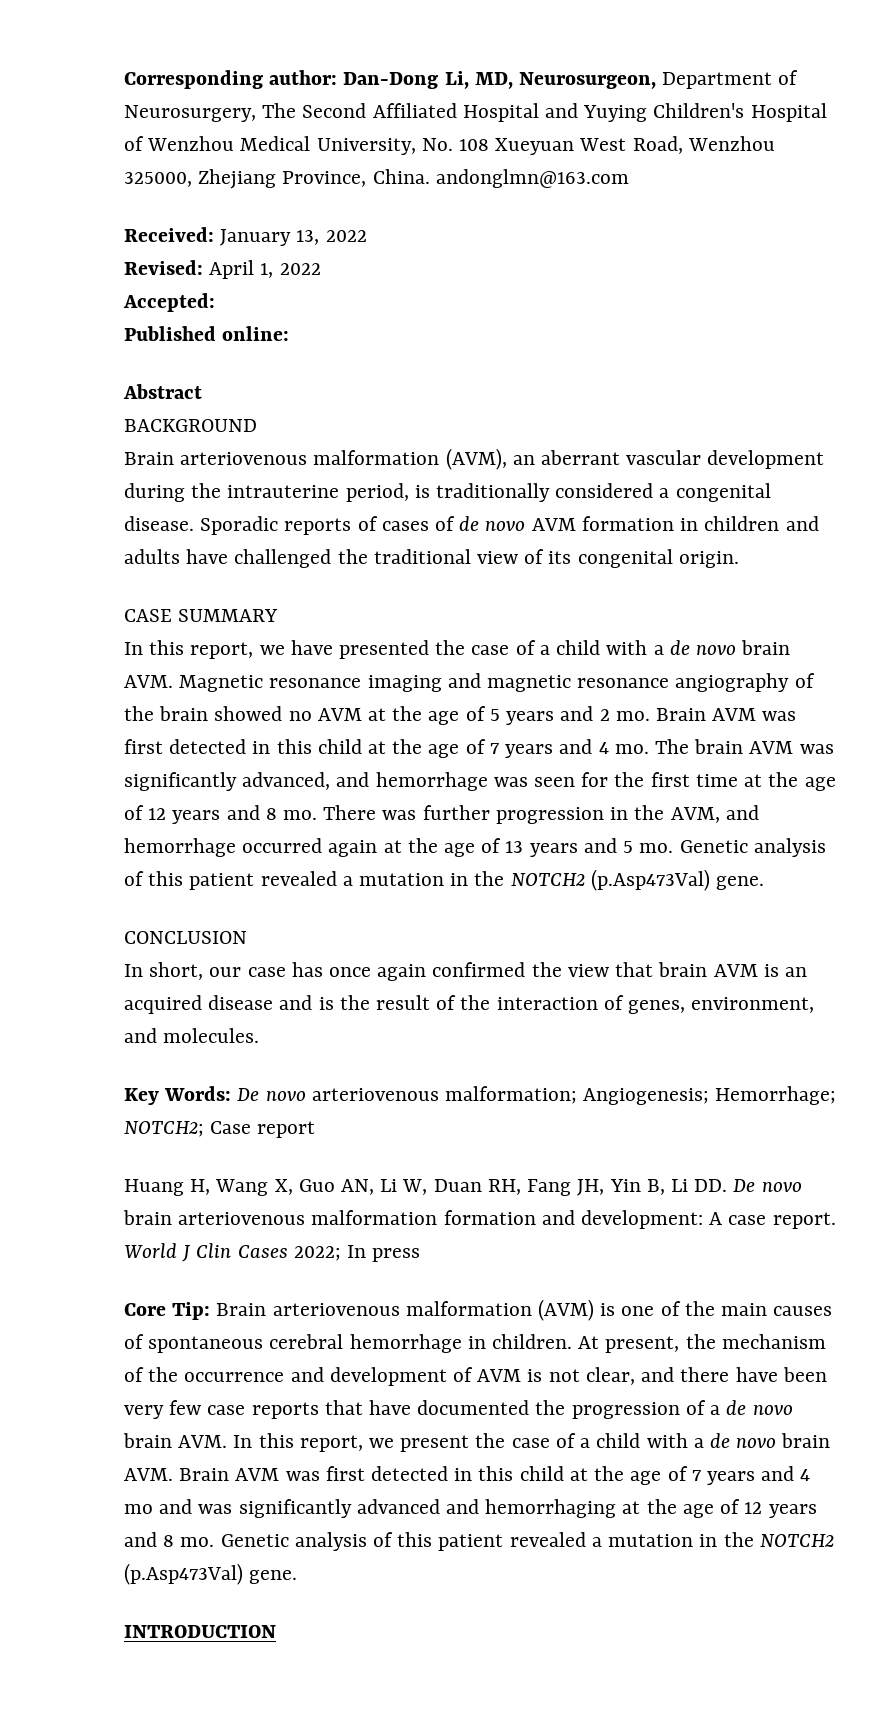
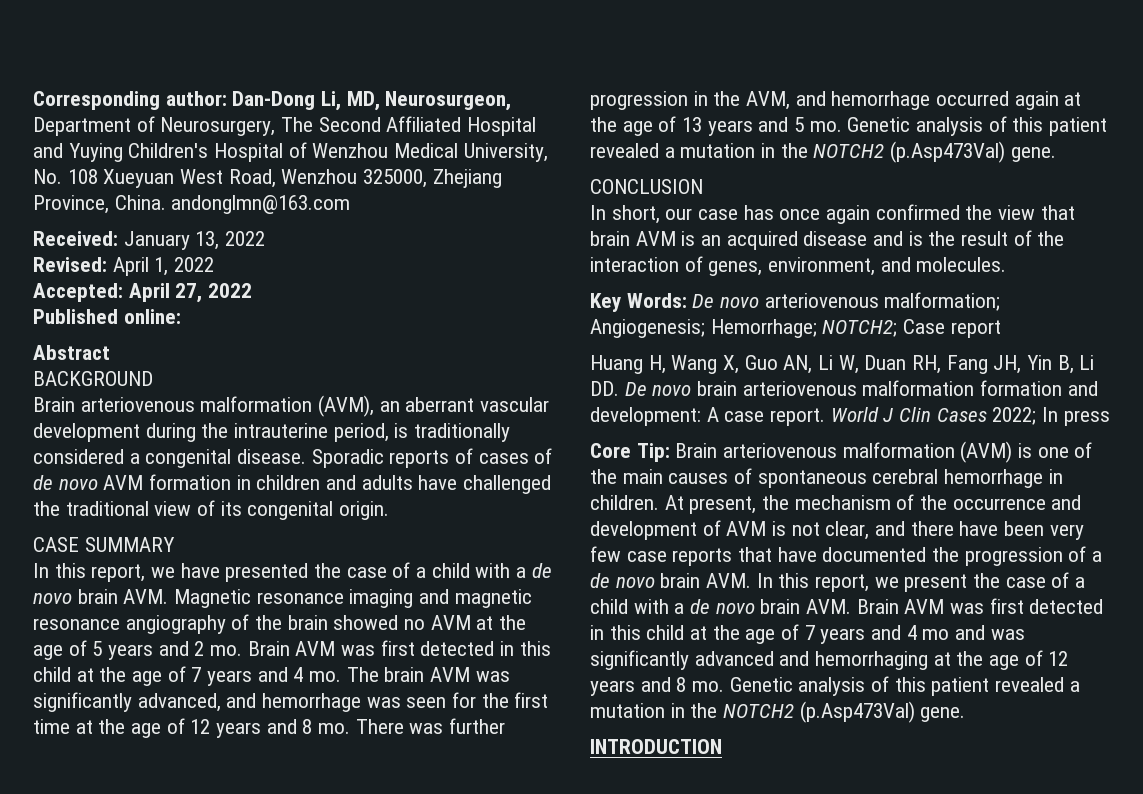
(215, 302) none -> [128,283,253,303] April 27, 2022

